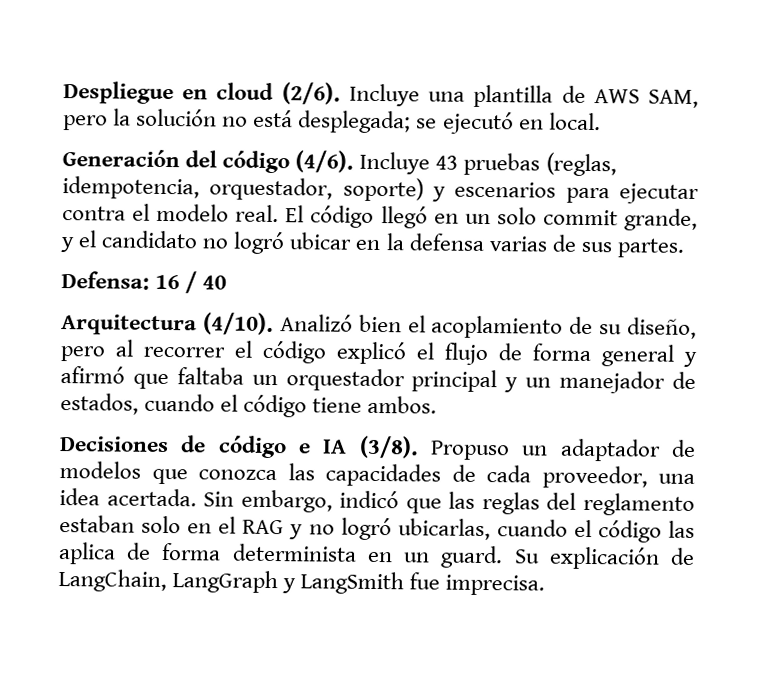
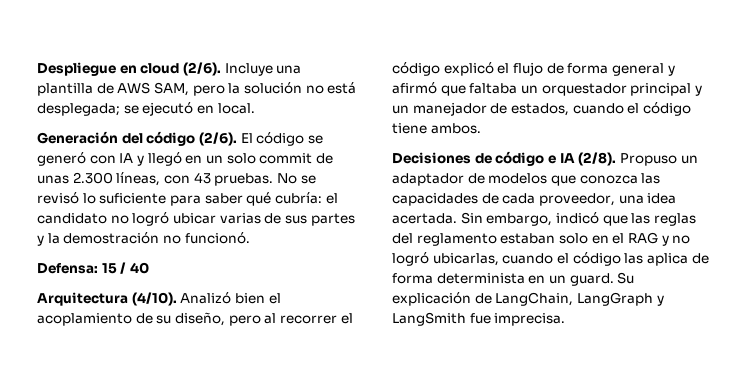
[295,150,617,177] [62,176,699,205] [62,203,375,228] (4/6). Incluye 43 pruebas (reglas, idempotencia, orquestador, soporte) y escenarios para ejecutar contra el modelo real. El código -> [198,132,323,146] [37,152,144,166] (2/6). El código se generó con IA y
[623,208,698,231] [60,237,75,253] grande, y -> [315,153,333,164] [37,172,316,186] [37,192,322,206] de unas 2.300 líneas, con 43 pruebas. No se revisó lo suficiente para saber qué cubría:
[355,233,685,258] en la defensa varias de sus partes. -> [219,213,355,226] [37,232,250,246] varias de sus partes y la demostración no funcionó.
[155,274,181,290] 16 -> [101,263,117,274] 15
[358,435,419,459] (3/8). -> [578,152,617,166] (2/8).

